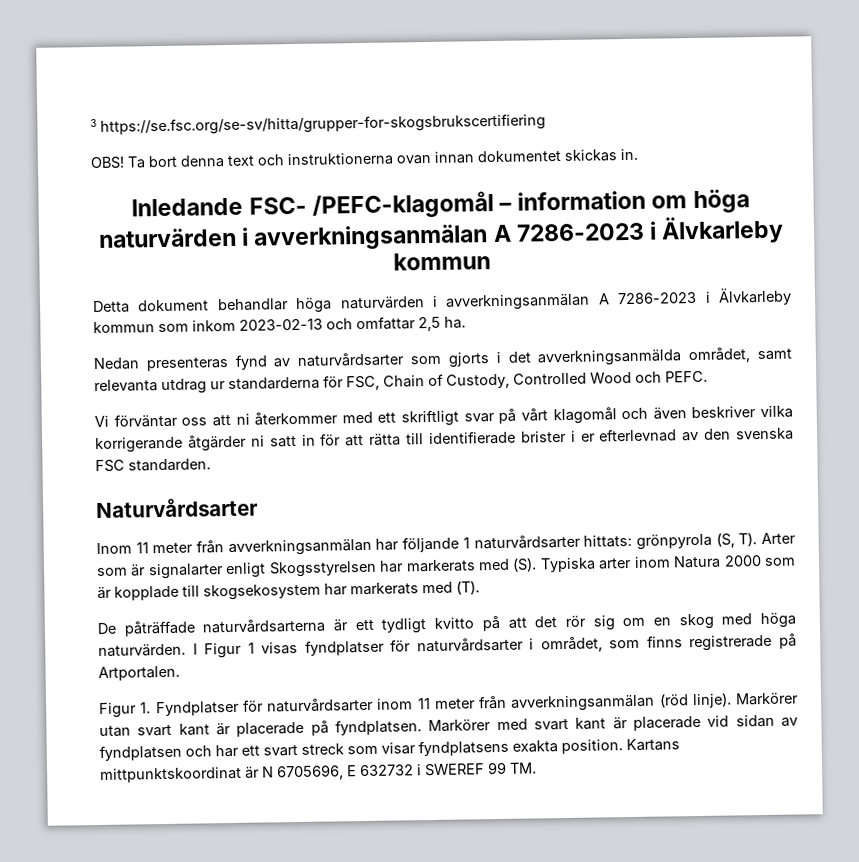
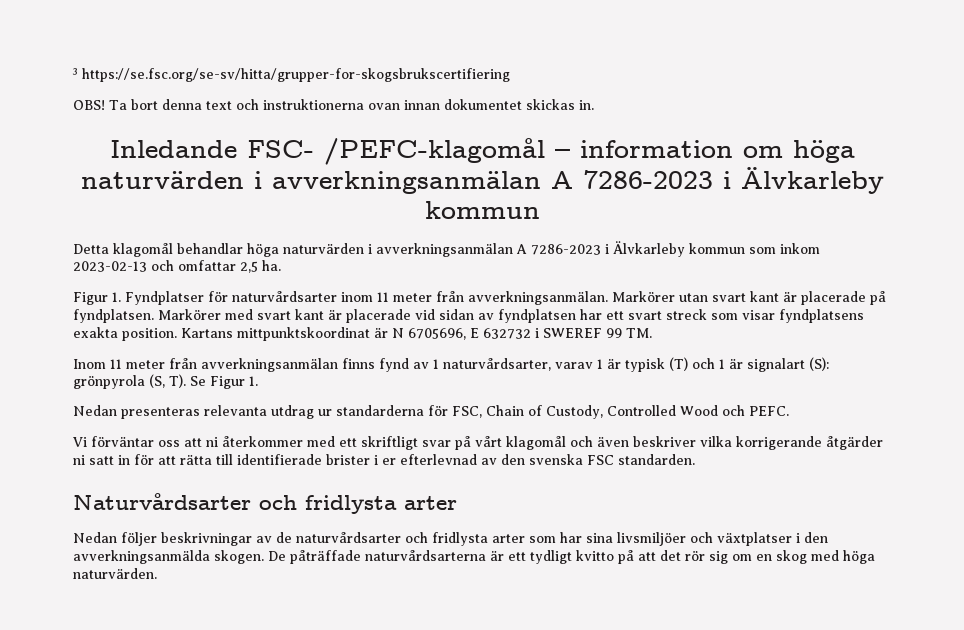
[138,299,210,312] dokument -> [113,243,173,257] klagomål
[93,347,792,372] Nedan presenteras fynd av naturvårdsarter som gjorts i det avverkningsanmälda området, samt -> [73,291,886,305] [73,309,864,323] [73,327,652,341] [73,357,829,372] [73,374,258,389] [73,405,200,419] Figur 1. Fyndplatser för naturvårdsarter inom 11 meter från avverkningsanmälan. Markörer utan svart kant är placerade på fyndplatsen. Markörer med svart kant är placerade vid sidan av fyndplatsen har ett svart streck som visar fyndplatsens exakta position. Kartans mittpunktskoordinat är N 6705696, E 632732 i SWEREF 99 TM. // Inom 11 meter från avverkningsanmälan finns fynd av 1 naturvårdsarter, varav 1 är typisk (T) och 1 är signalart (S): grönpyrola (S, T). Se Figur 1. // Nedan presenteras
[96,532,797,557] [97,555,797,580] [97,580,480,601] // Inom 11 meter från avverkningsanmälan har följande 1 naturvårdsarter hittats: grönpyrola (S, T). Arter som är signalarter enligt Skogsstyrelsen har markerats med (S). Typiska arter inom Natura 2000 som är kopplade till skogsekosystem har markerats med (T). // -> [259,495,457,514] [73,532,828,546] [73,550,264,564] och fridlysta arter // Nedan följer beskrivningar av de naturvårdsarter och fridlysta arter som har sina livsmiljöer och växtplatser i den avverkningsanmälda skogen.
[192,633,798,659] [98,665,180,681] [99,692,799,718] [99,714,799,737] [99,738,680,761] [100,761,537,783] I Figur 1 visas fyndplatser för naturvårdsarter i området, som finns registrerade på Artportalen. // Figur 1. Fyndplatser för naturvårdsarter inom 11 meter från avverkningsanmälan (röd linje). Markörer utan svart kant är placerade på fyndplatsen. Markörer med svart kant är placerade vid sidan av fyndplatsen och har ett svart streck som visar fyndplatsens exakta position. Kartans mittpunktskoordinat är N 6705696, E 632732 i SWEREF 99 TM. -> (157, 573) none

